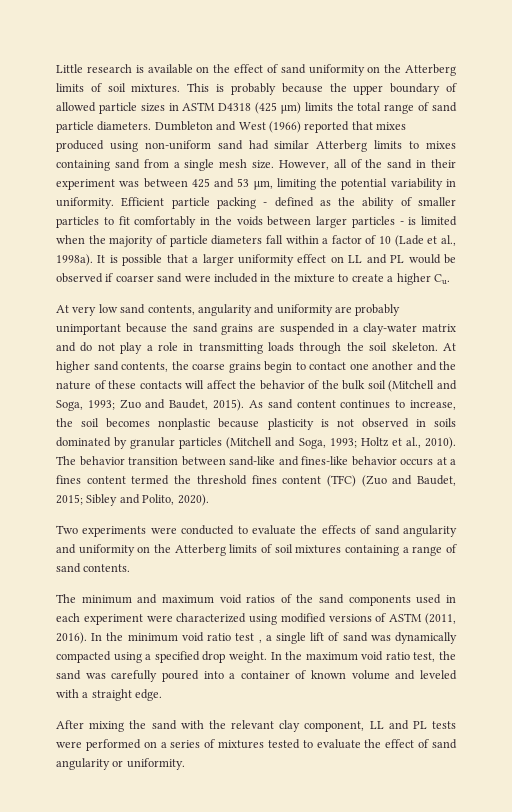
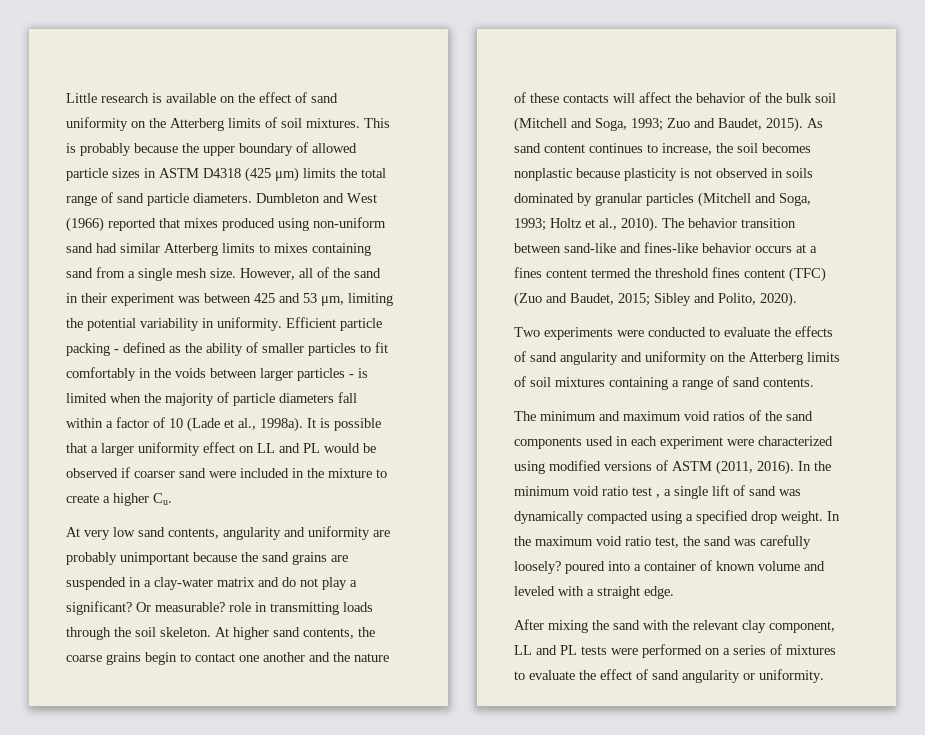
(153, 348) none -> [66,601,225,615] significant? Or measurable?
(158, 676) none -> [514,561,561,574] loosely?
[267,739,300,749] tested -> (836, 650) none

